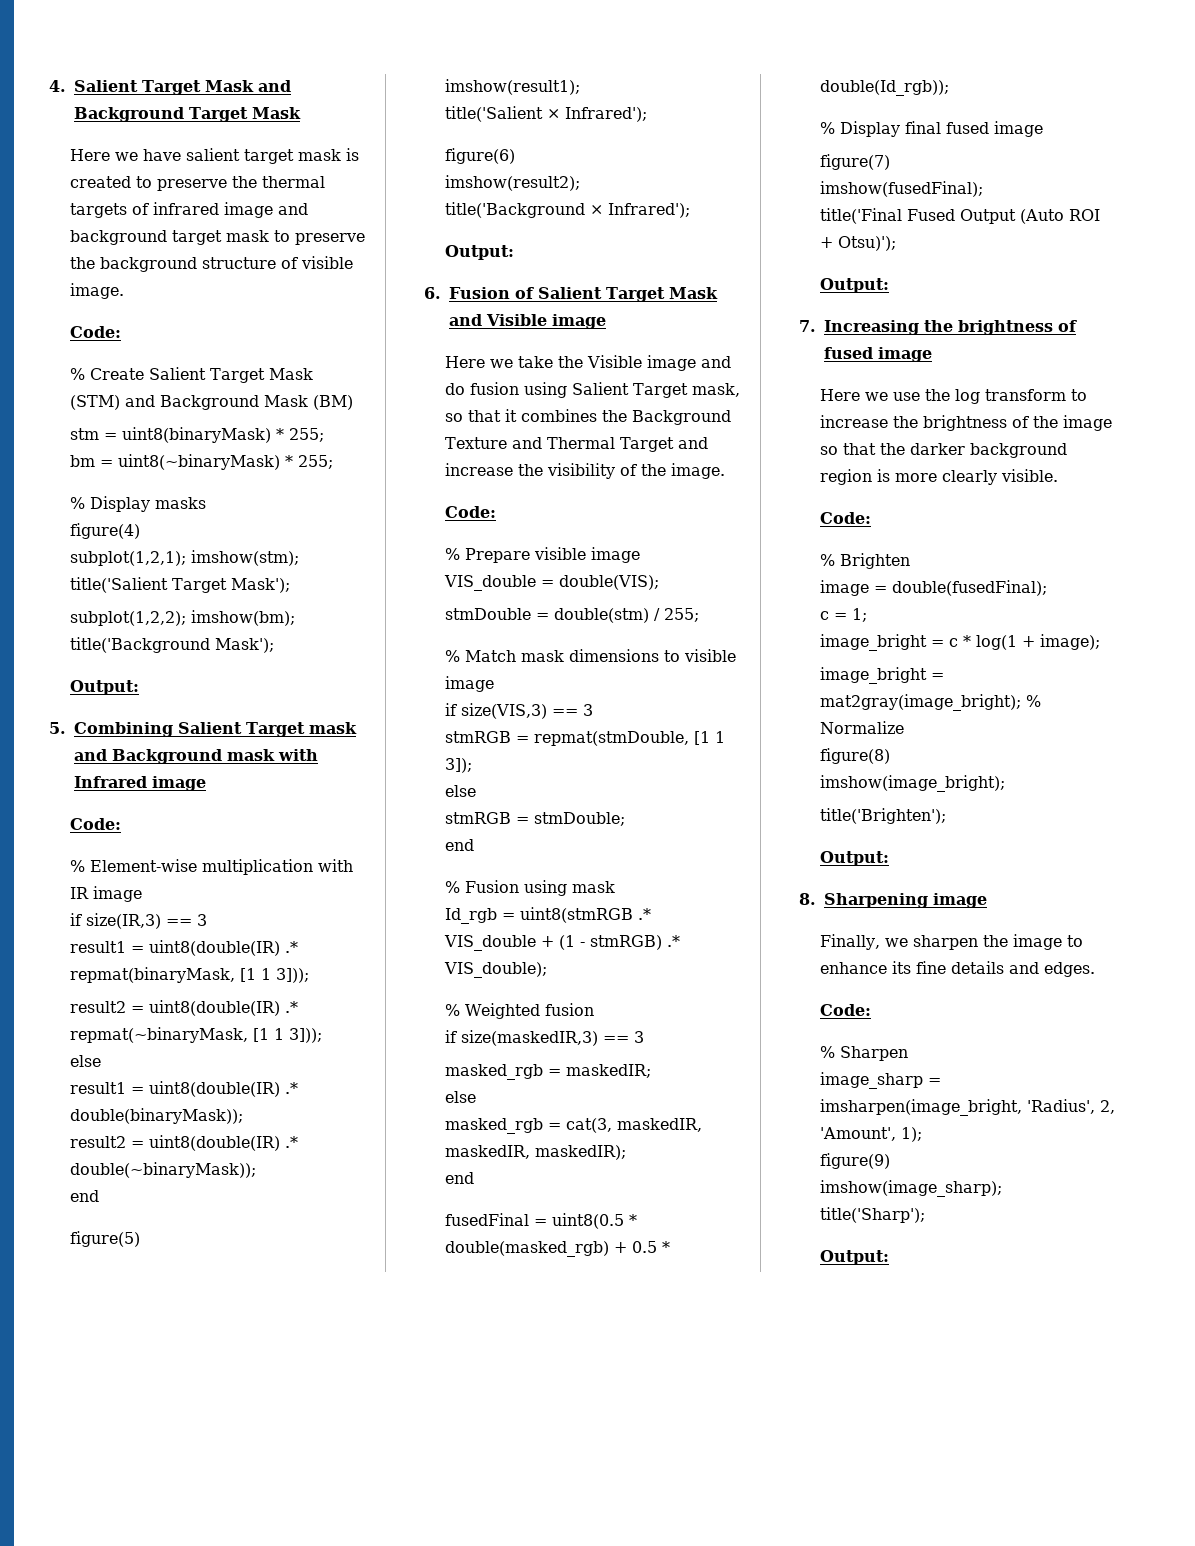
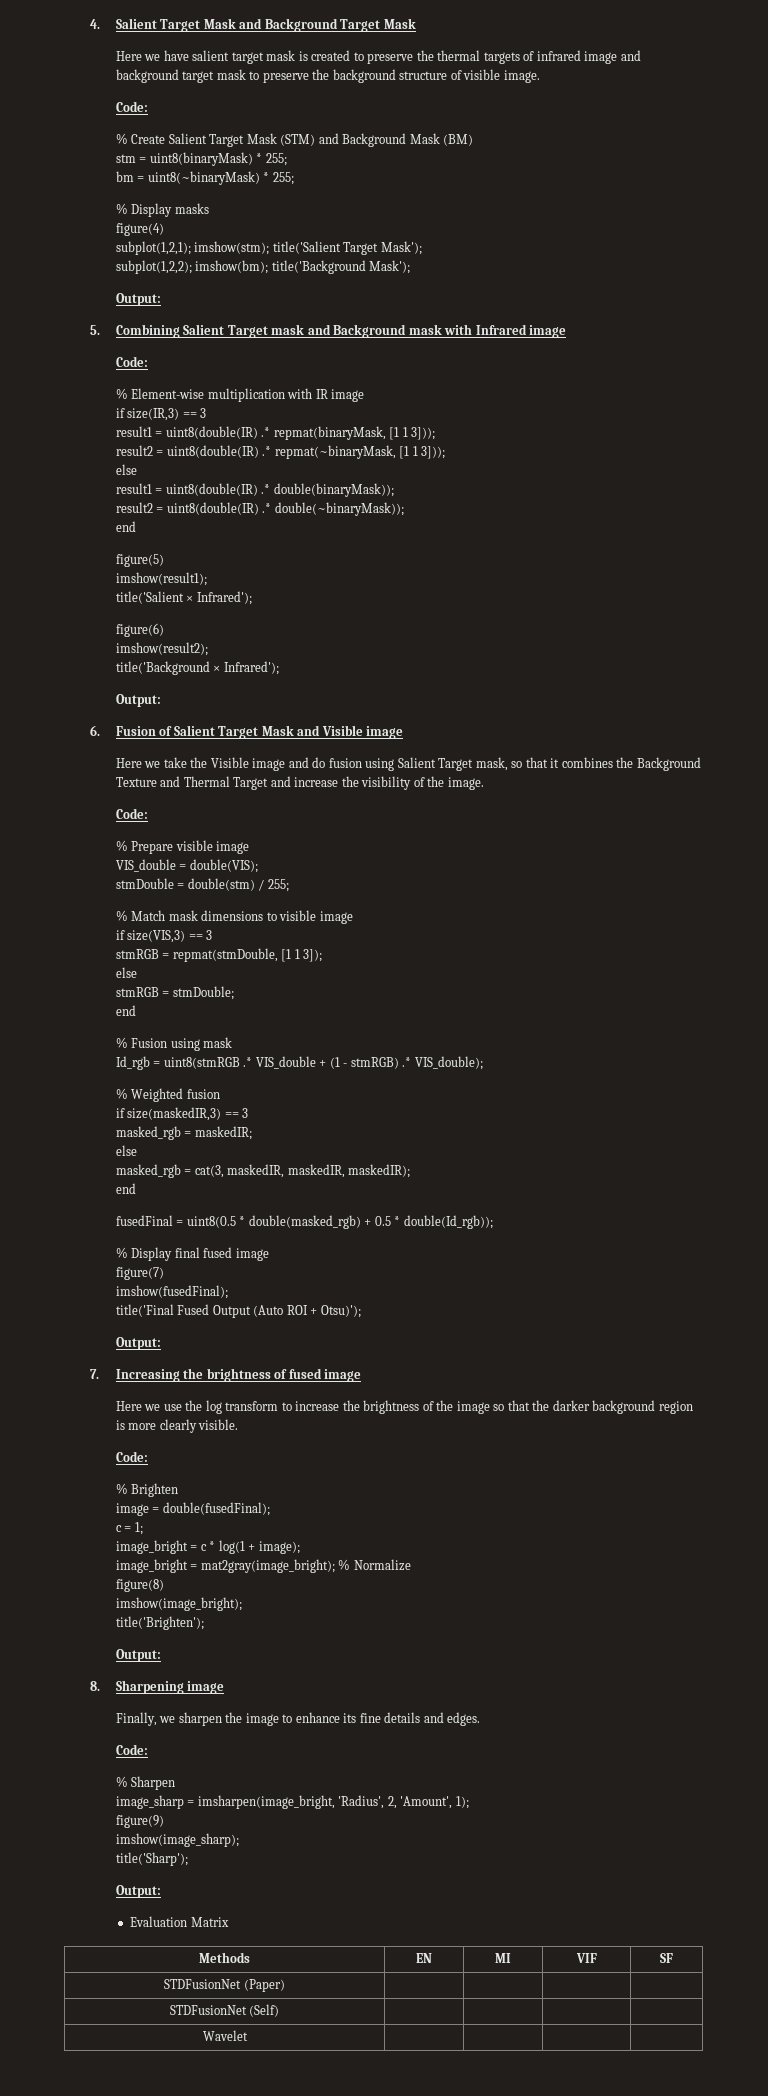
(889, 1257) none -> [130,1916,229,1927] [199,1952,250,1963] [416,1953,432,1963] [495,1953,511,1963] [575,1953,597,1963] [660,1953,673,1963] [164,1979,285,1992] [169,2004,280,2017] [202,2030,248,2041] // Evaluation Matrix // Methods | EN | MI | VIF | SF // STDFusionNet (Paper) | | | | // STDFusionNet (Self) | | | | // Wavelet | | | |

